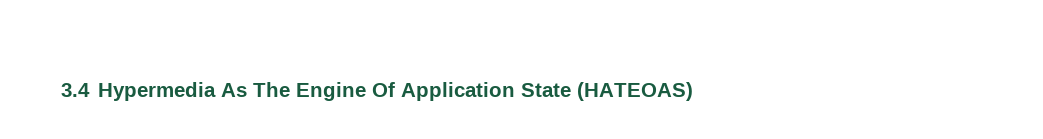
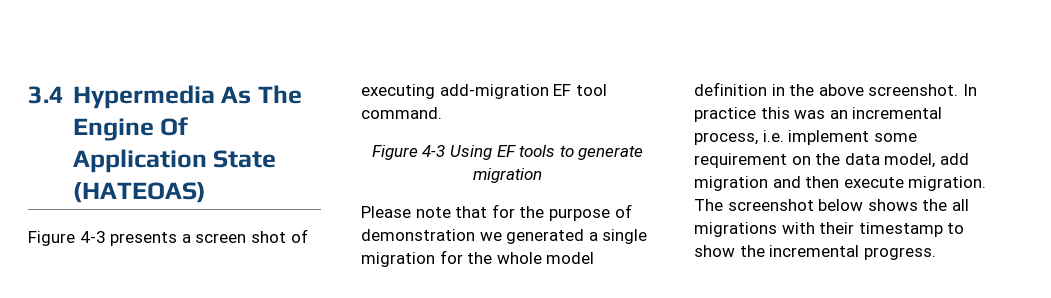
(693, 91) none -> [28,229,308,246] [361,84,607,99] [361,107,442,119] [371,145,644,160] [473,168,542,183] [361,204,632,221] [361,229,648,244] [361,250,595,267] [694,82,977,96] [694,107,943,122] [694,130,917,145] [694,153,969,168] [694,176,987,191] [694,199,969,211] [694,222,965,237] [694,245,936,260] // Figure 4-3 presents a screen shot of executing add-migration EF tool command. // Figure 4-3 Using EF tools to generate migration // Please note that for the purpose of demonstration we generated a single migration for the whole model definition in the above screenshot. In practice this was an incremental process, i.e. implement some requirement on the data model, add migration and then execute migration. The screenshot below shows the all migrations with their timestamp to show the incremental progress.

